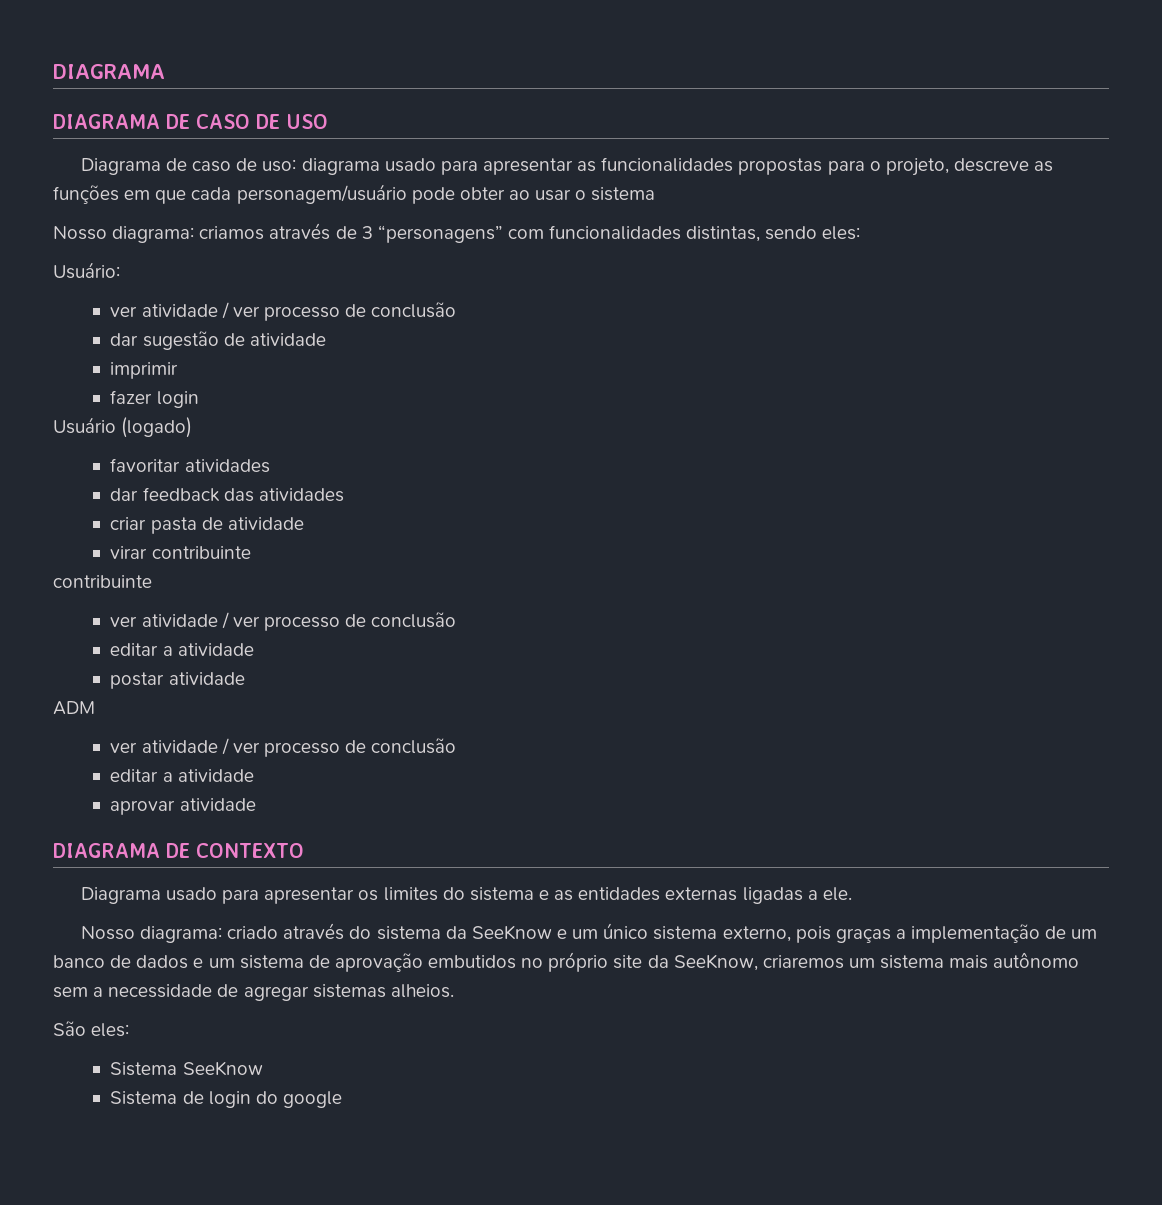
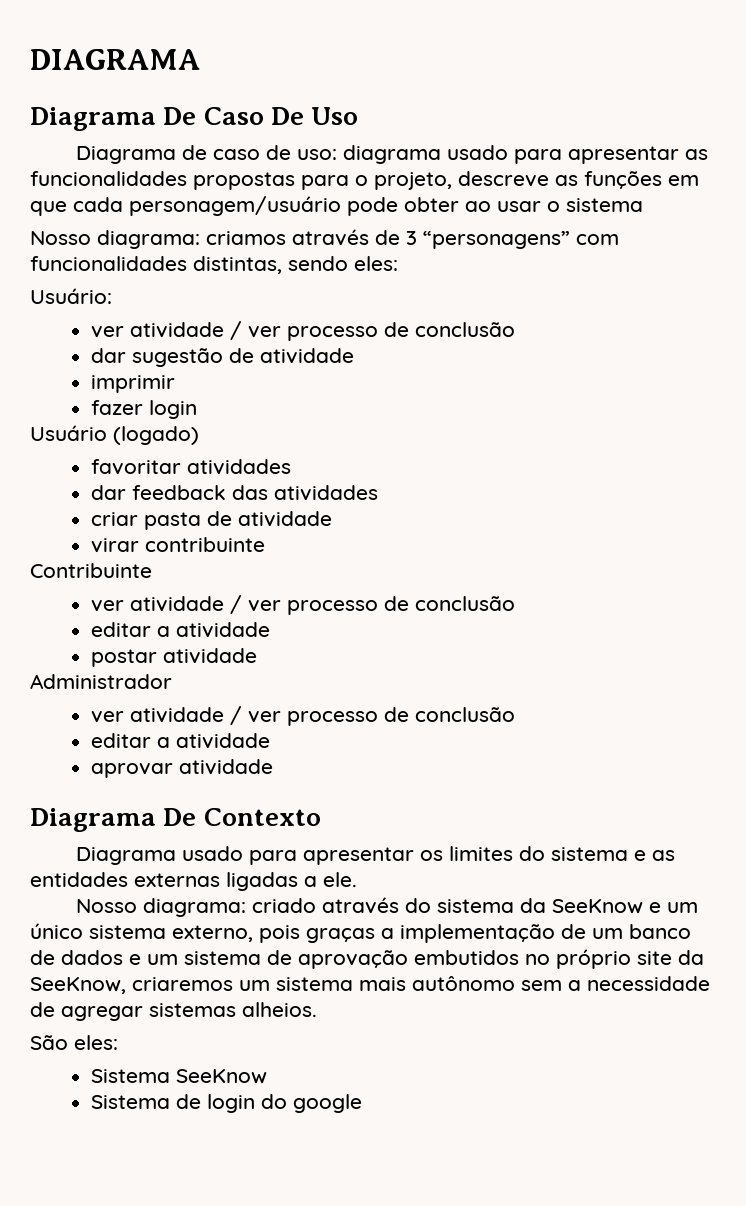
[53,114,328,129] DIAGRAMA DE CASO DE USO -> [30,107,359,131] Diagrama De Caso De Uso
[53,575,152,588] contribuinte -> [30,563,152,578] Contribuinte
[53,701,95,715] ADM -> [30,674,172,689] Administrador
[53,843,304,858] DIAGRAMA DE CONTEXTO -> [30,808,321,832] Diagrama De Contexto

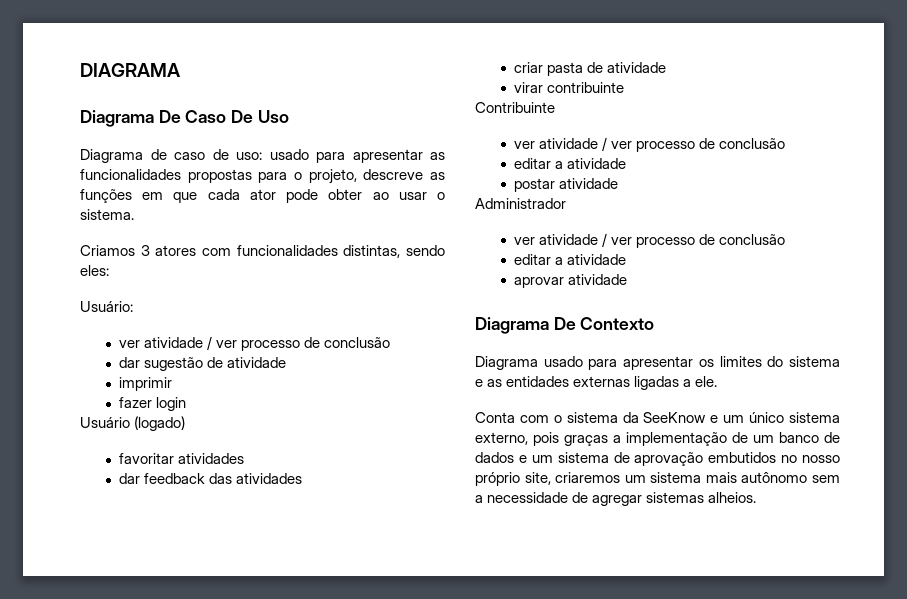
[343,145,442,164] diagrama -> (262, 156) none
[129,196,341,216] personagem/usuário -> [249,189,276,200] ator
[566,198,643,212] [30,229,570,249] sistema // Nosso diagrama: criamos através de 3 “personagens” -> [80,209,134,220] [80,245,197,256] sistema. // Criamos 3 atores
[76,897,432,917] Nosso diagrama: criado através do -> [475,412,562,423] Conta com o
[556,949,704,969] [30,977,126,994] próprio site da SeeKnow, -> [802,455,840,463] [475,472,551,486] nosso próprio site,
[30,1035,118,1050] [91,1069,268,1084] [91,1094,363,1113] // São eles: // Sistema SeeKnow // Sistema de login do google -> (757, 497) none

